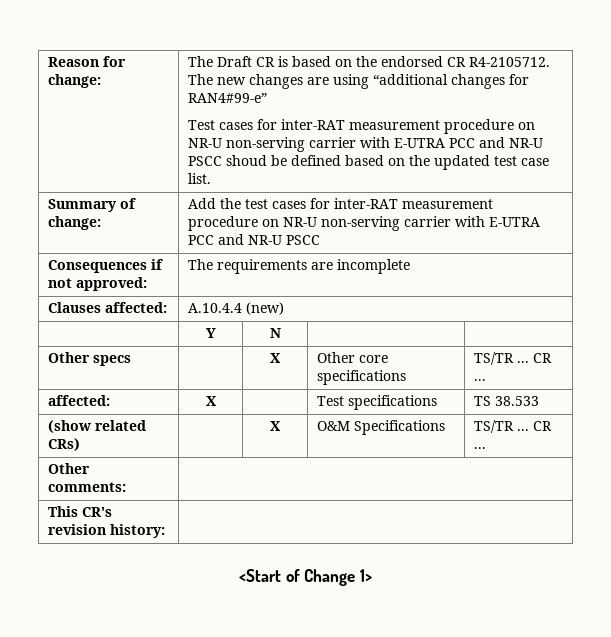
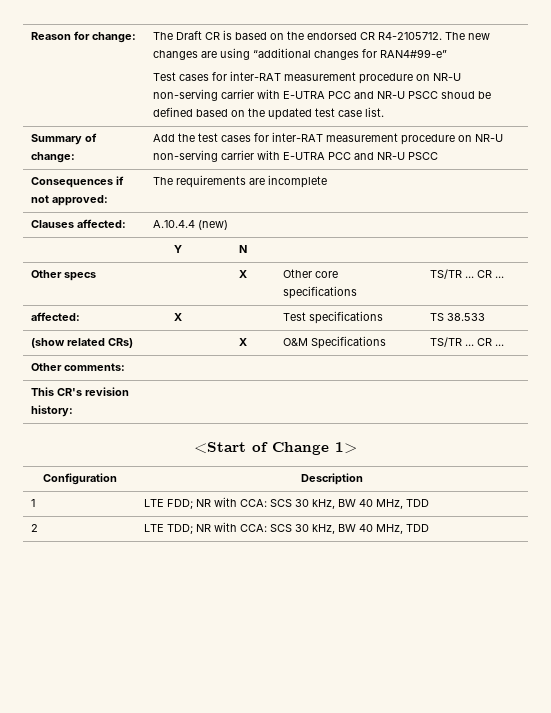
(372, 575) none -> [43,473,117,485] [301,473,363,485] [31,499,36,507] [144,497,430,509] [31,524,39,532] [144,522,430,534] // Configuration | Description // 1 | LTE FDD; NR with CCA: SCS 30 kHz, BW 40 MHz, TDD // 2 | LTE TDD; NR with CCA: SCS 30 kHz, BW 40 MHz, TDD

